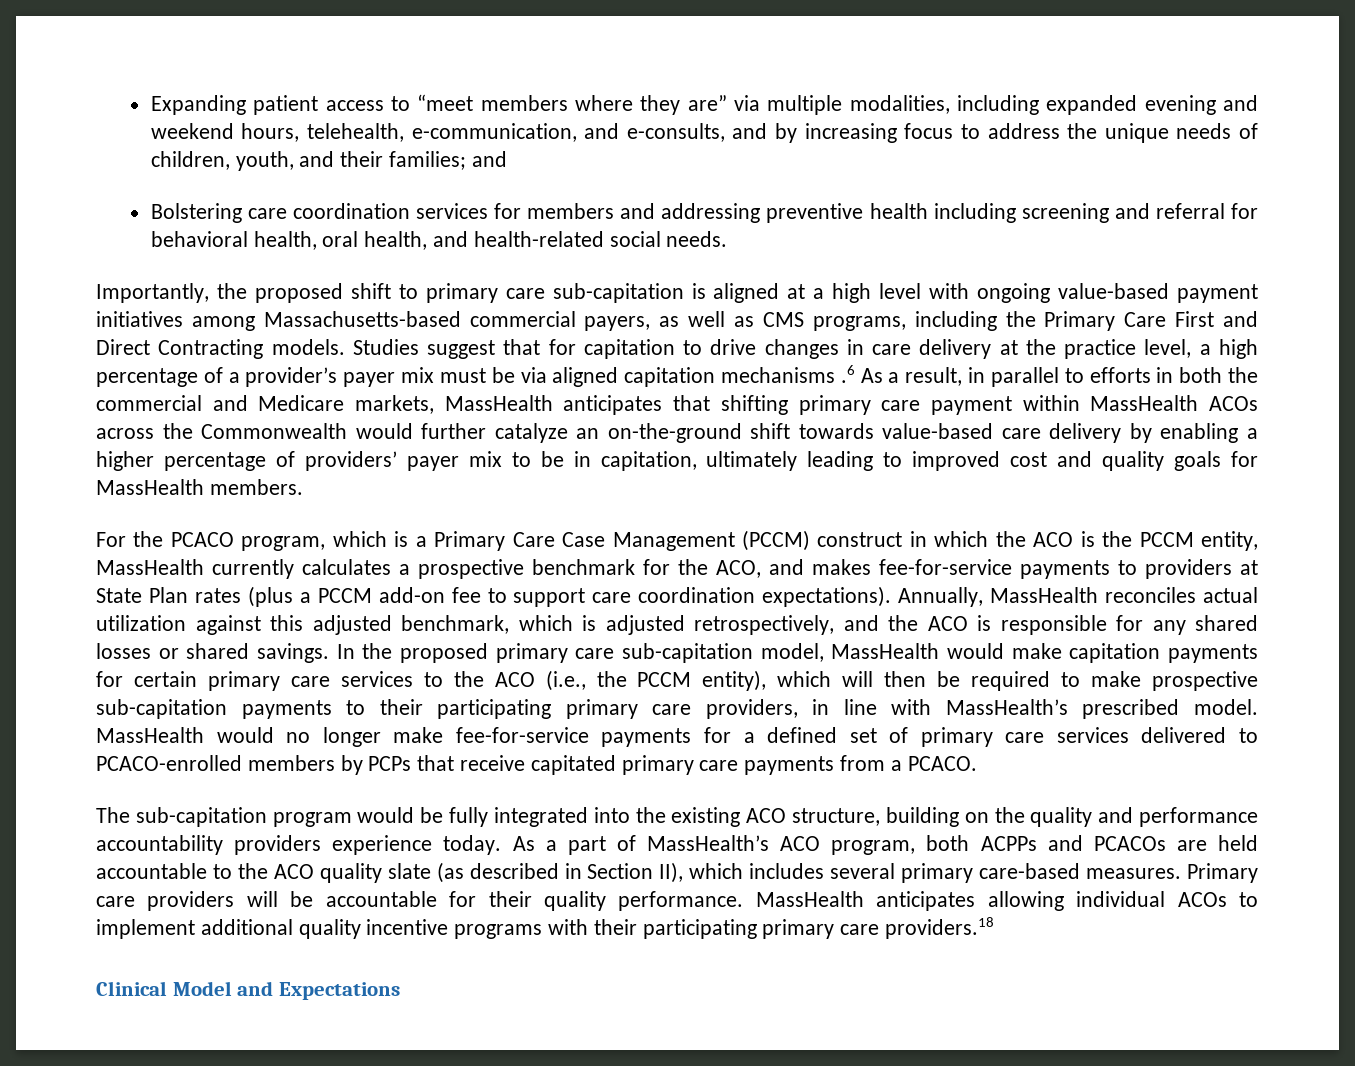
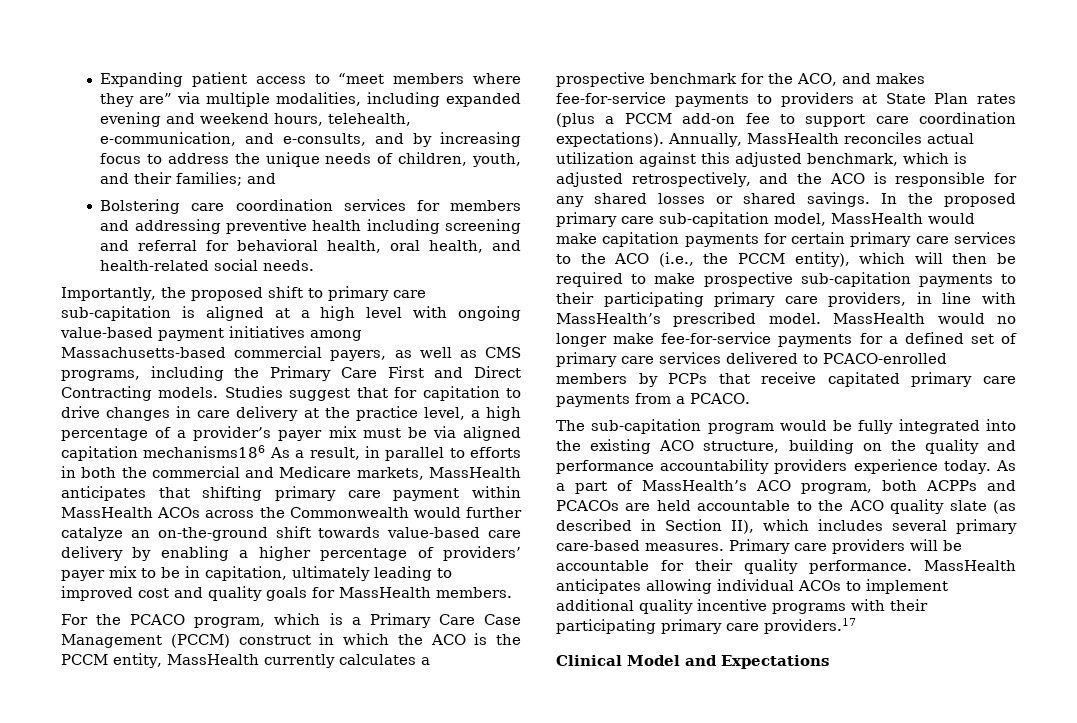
[721,365,855,383] mechanisms .6 -> [143,445,266,458] mechanisms186
[885,917,995,939] providers.18 -> [764,618,856,634] providers.17

